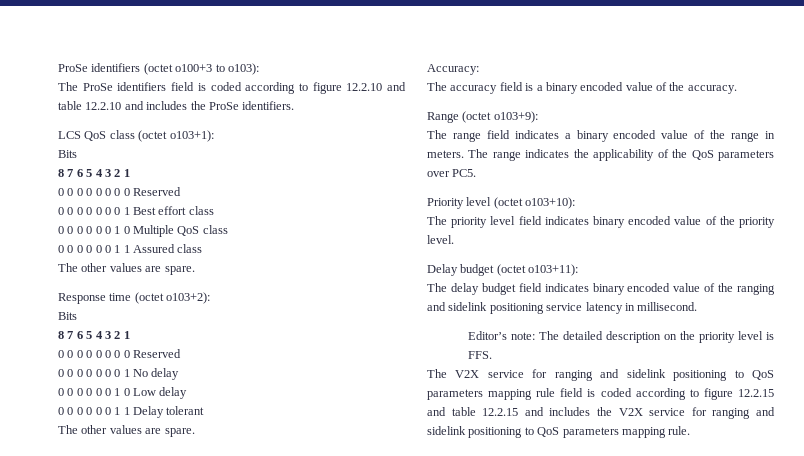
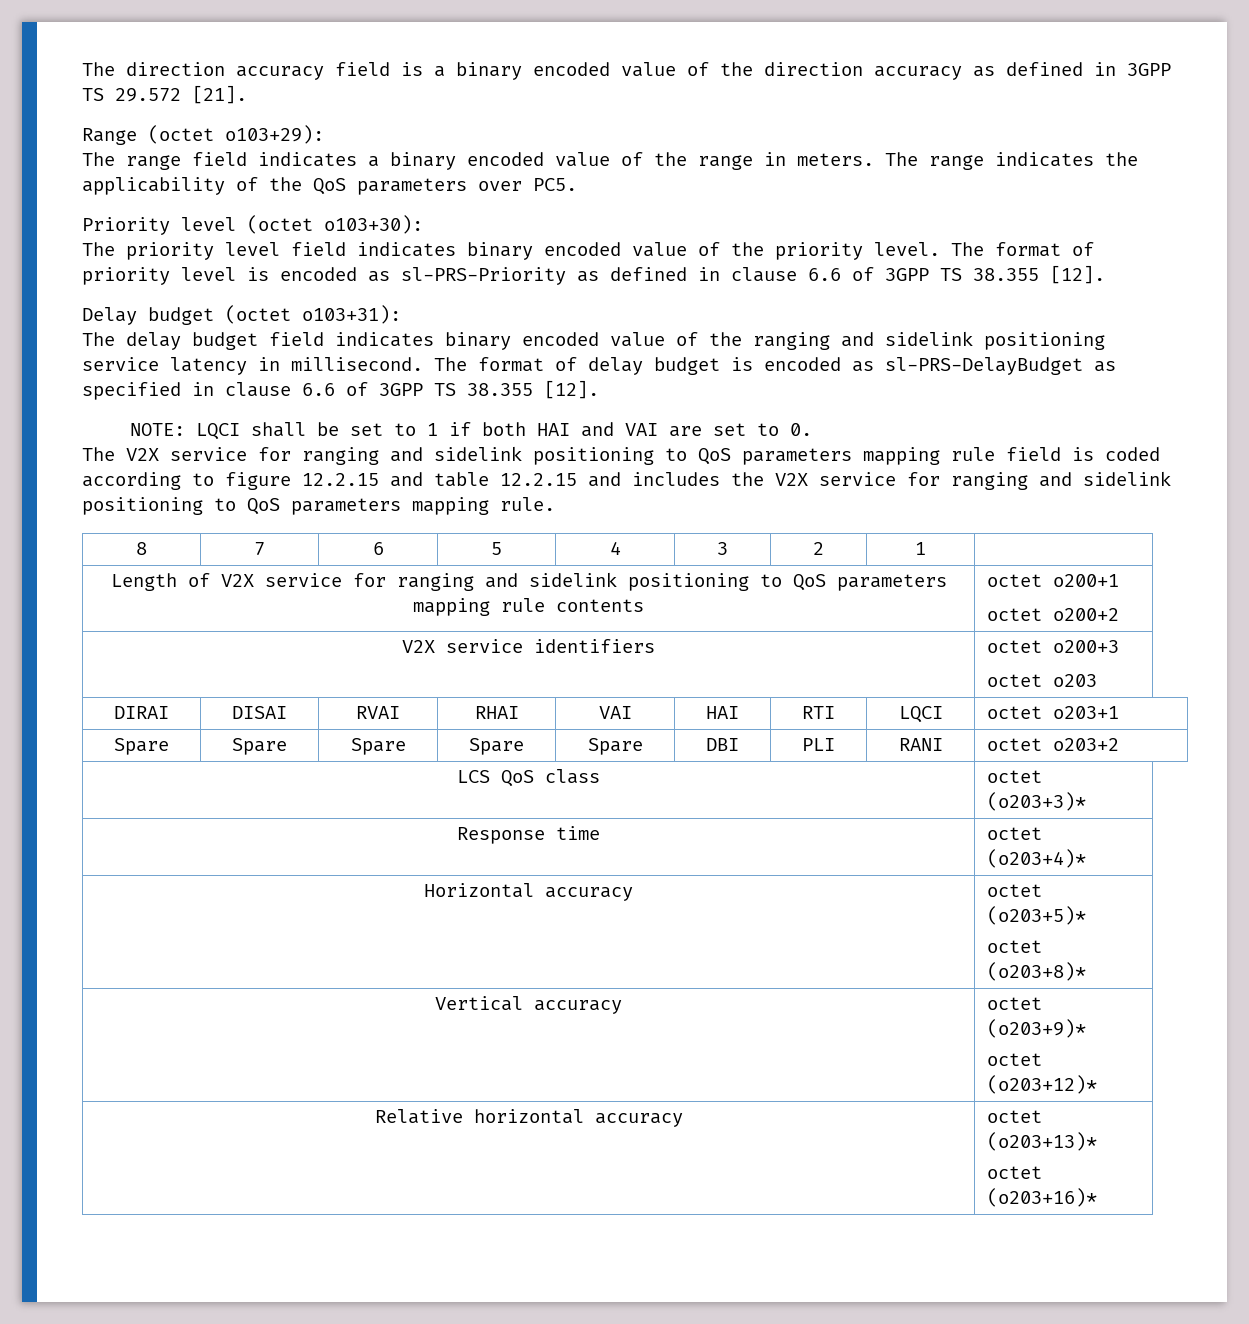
[58,63,259,75] [58,82,406,94] [58,101,295,110] [58,130,214,142] [58,150,77,158] [58,169,130,177] [58,187,181,196] [58,206,214,215] [58,225,228,237] [58,244,203,253] [58,263,195,275] [58,292,211,304] [58,312,77,320] [58,331,130,339] [58,349,181,358] [58,368,180,380] [58,387,188,399] [58,406,205,418] [58,425,195,437] [427,64,479,75] [427,82,447,91] ProSe identifiers (octet o100+3 to o103): // The ProSe identifiers field is coded according to figure 12.2.10 and table 12.2.10 and includes the ProSe identifiers. // LCS QoS class (octet o103+1): // Bits // 8 7 6 5 4 3 2 1 // 0 0 0 0 0 0 0 0 Reserved // 0 0 0 0 0 0 0 1 Best effort class // 0 0 0 0 0 0 1 0 Multiple QoS class // 0 0 0 0 0 0 1 1 Assured class // The other values are spare. // Response time (octet o103+2): // Bits // 8 7 6 5 4 3 2 1 // 0 0 0 0 0 0 0 0 Reserved // 0 0 0 0 0 0 0 1 No delay // 0 0 0 0 0 0 1 0 Low delay // 0 0 0 0 0 0 1 1 Delay tolerant // The other values are spare. // Accuracy: // The -> [82,62,225,76] The direction
[687,85,737,94] accuracy. -> [764,62,1171,80] [82,85,247,104] direction accuracy as defined in 3GPP TS 29.572 [21].
[493,111,538,123] o103+9): -> [225,125,324,144] o103+29):
[525,197,576,209] o103+10): -> [324,215,423,234] o103+30):
(454, 239) none -> [951,242,1094,257] [82,265,1105,285] The format of priority level is encoded as sl-PRS-Priority as defined in clause 6.6 of 3GPP TS 38.355 [12].
[528,264,579,276] o103+11): -> [302,305,401,324] o103+31):
[467,331,775,343] [467,351,492,359] // Editor’s note: The detailed description on the priority level is FFS. -> [434,357,1116,375] [82,380,599,400] [129,422,812,440] The format of delay budget is encoded as sl-PRS-DelayBudget as specified in clause 6.6 of 3GPP TS 38.355 [12]. // NOTE: LQCI shall be set to 1 if both HAI and VAI are set to 0.
(691, 430) none -> [136,542,147,555] [254,542,265,555] [372,542,384,555] [491,542,502,555] [609,541,621,555] [717,542,728,555] [813,542,824,555] [915,542,926,555] [110,572,947,591] [413,598,644,616] [987,574,1120,587] [987,608,1120,621] [402,639,655,653] [987,640,1120,653] [987,674,1098,687] [114,706,169,719] [232,706,287,719] [356,706,400,719] [474,706,519,719] [598,706,632,719] [706,706,739,719] [802,706,835,719] [898,706,943,723] [987,706,1120,719] [114,738,169,755] [232,738,287,755] [350,738,406,755] [469,738,524,755] [587,738,643,755] [706,738,739,751] [802,738,835,751] [898,738,943,751] [987,738,1120,751] [457,769,600,787] [987,770,1043,783] [987,792,1087,811] [457,826,600,844] [987,827,1043,840] [987,849,1087,868] [424,883,633,901] [987,884,1043,897] [987,906,1087,925] [987,940,1043,953] [987,962,1087,981] [435,996,622,1014] [987,997,1043,1010] [987,1019,1087,1038] [987,1053,1043,1066] [987,1075,1098,1094] [374,1109,683,1127] [987,1110,1043,1123] [987,1132,1098,1151] [987,1166,1043,1179] [987,1188,1098,1207] // 8 | 7 | 6 | 5 | 4 | 3 | 2 | 1 | // Length of V2X service for ranging and sidelink positioning to QoS parameters mapping rule contents | octet o200+1 // octet o200+2 // V2X service identifiers | octet o200+3 // octet o203 // DIRAI | DISAI | RVAI | RHAI | VAI | HAI | RTI | LQCI | octet o203+1 // Spare | Spare | Spare | Spare | Spare | DBI | PLI | RANI | octet o203+2 // LCS QoS class | octet (o203+3)* // Response time | octet (o203+4)* // Horizontal accuracy | octet (o203+5)* // octet (o203+8)* // Vertical accuracy | octet (o203+9)* // octet (o203+12)* // Relative horizontal accuracy | octet (o203+13)* // octet (o203+16)*

